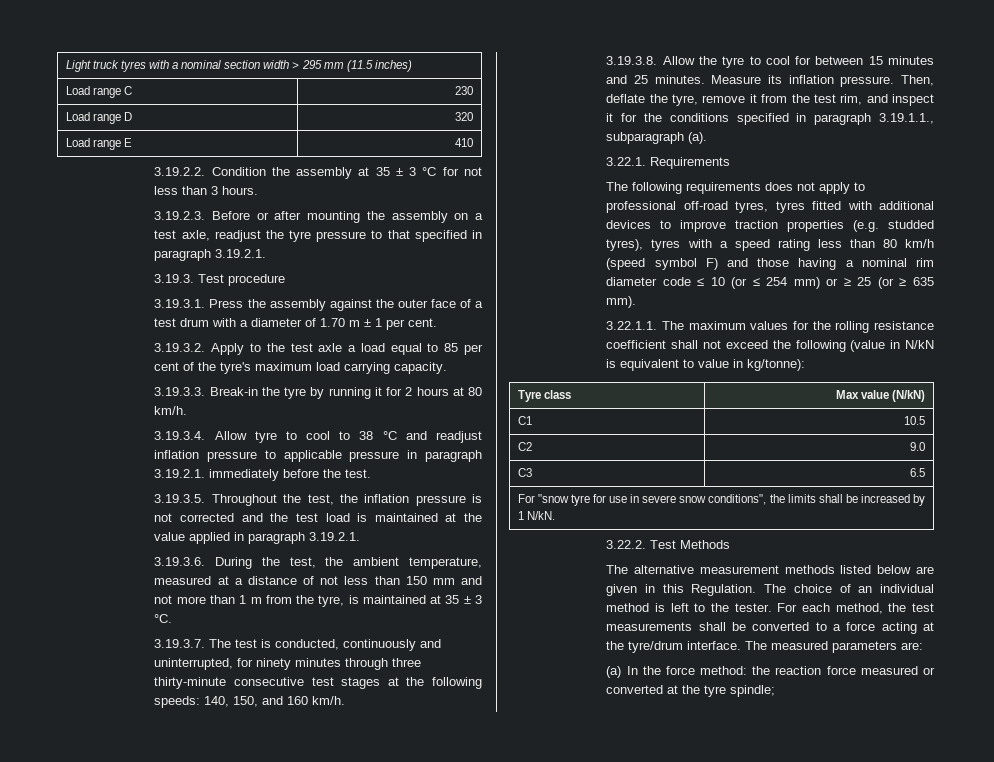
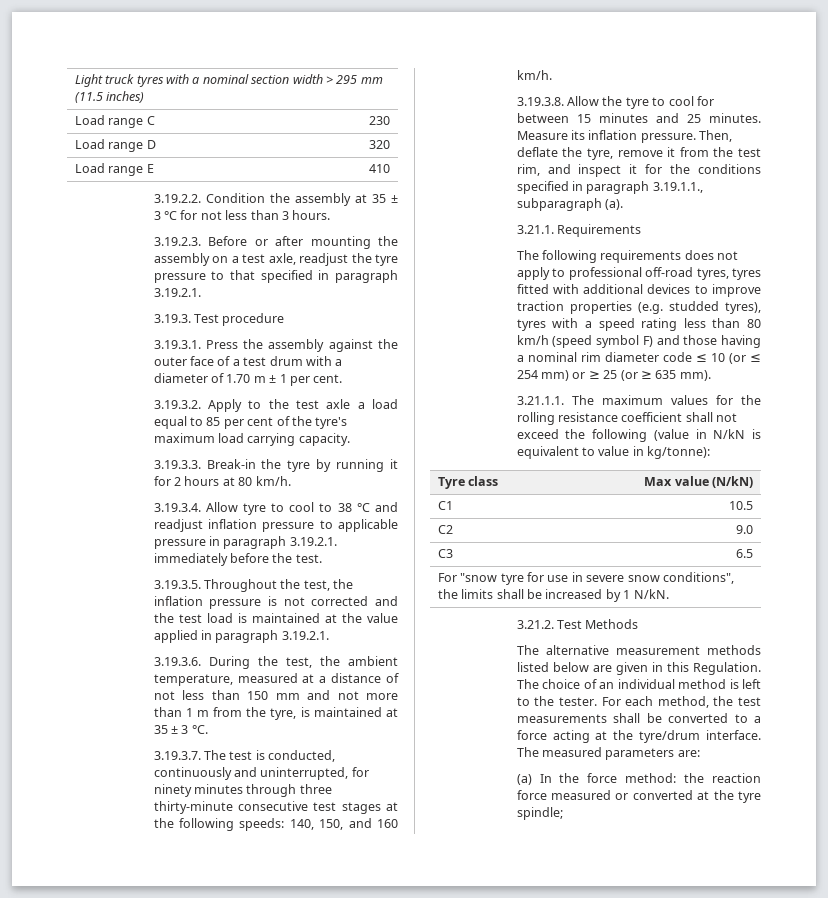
[606,157,647,166] 3.22.1. -> [516,225,554,234] 3.21.1.
[606,321,658,330] 3.22.1.1. -> [516,396,564,405] 3.21.1.1.
[606,540,647,549] 3.22.2. -> [516,620,554,629] 3.21.2.

